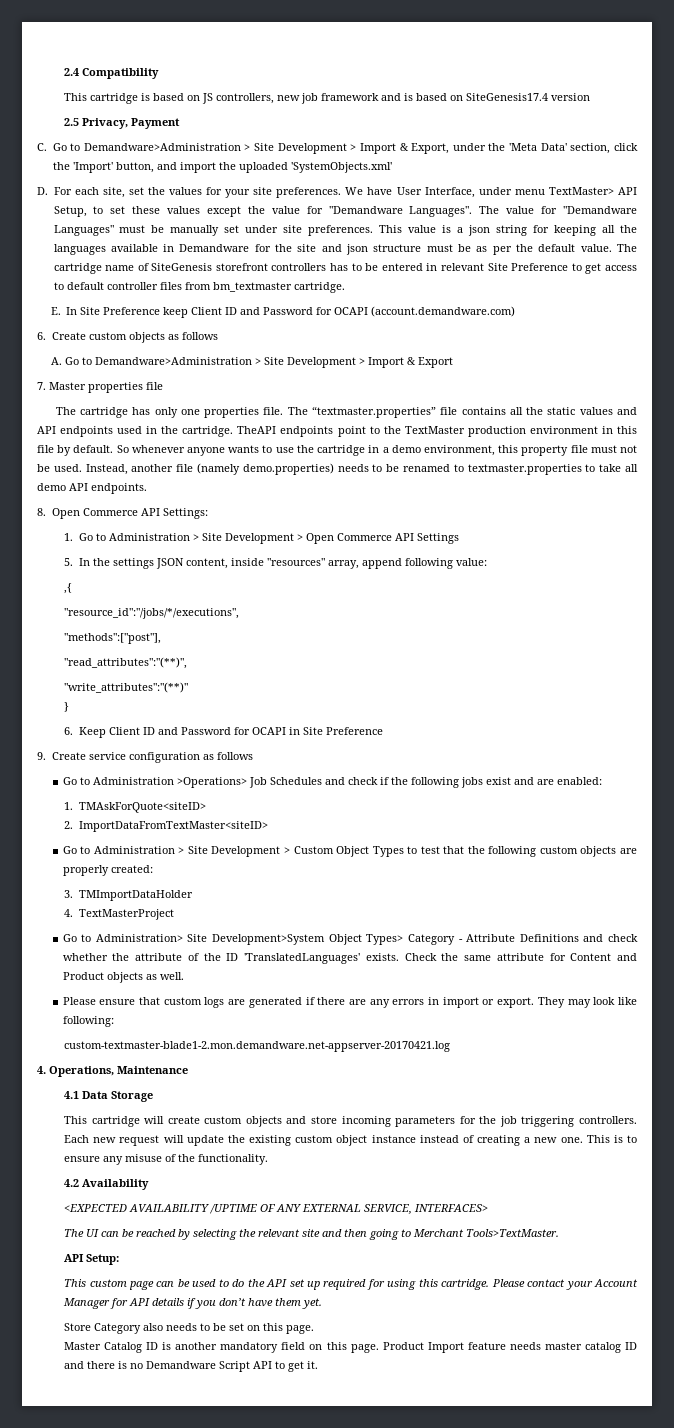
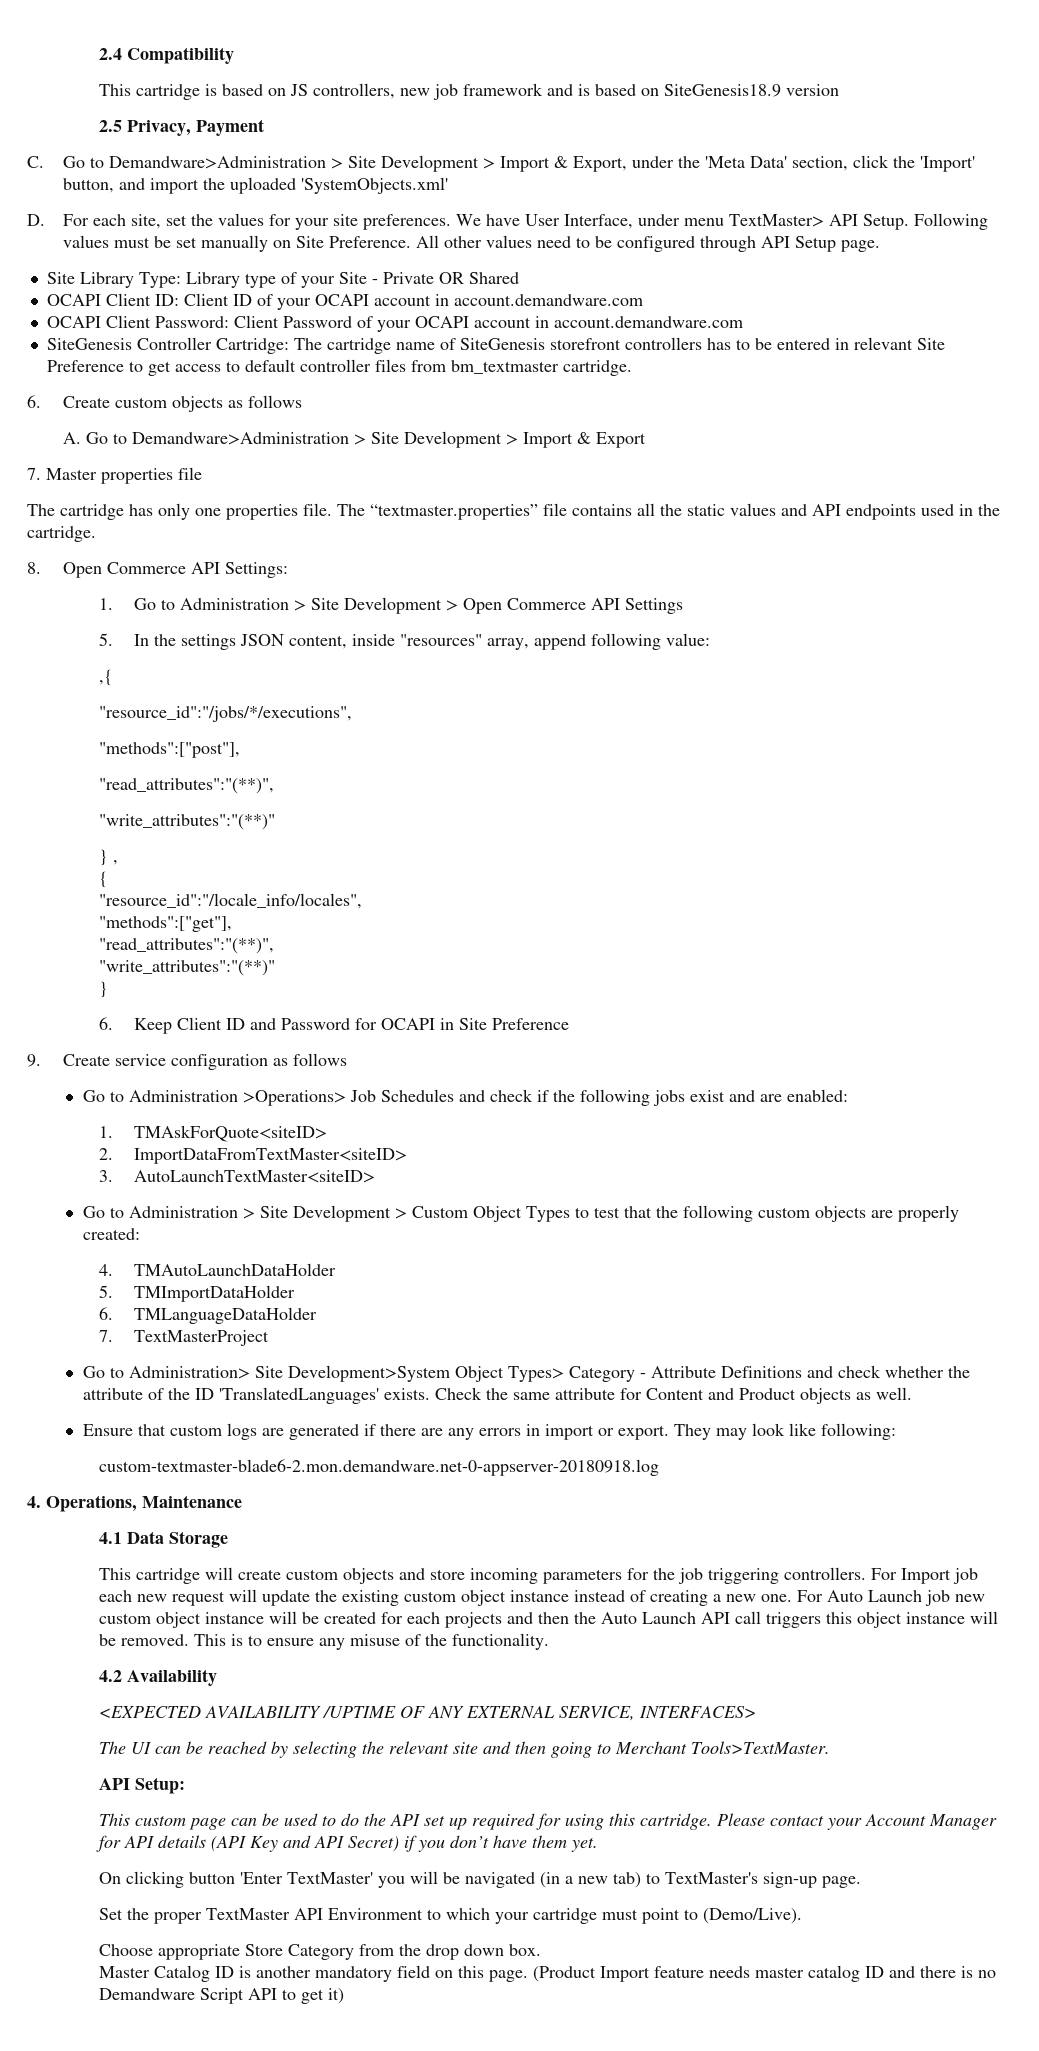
[466,93,549,101] SiteGenesis17.4 -> [663,84,781,97] SiteGenesis18.9
[53,206,638,217] [53,225,638,236] [53,244,612,255] Setup, to set these values except the value for "Demandware Languages". The value for "Demandware Languages" must be manually set under site preferences. This value is a json string for keeping all the languages available in Demandware for the site and json structure must be as per the default value. -> [862,213,988,230] [62,235,880,252] [46,272,519,288] [46,293,643,310] [46,315,743,332] [46,337,289,354] Setup. Following values must be set manually on Site Preference. All other values need to be configured through API Setup page. // Site Library Type: Library type of your Site - Private OR Shared // OCAPI Client ID: Client ID of your OCAPI account in account.demandware.com // OCAPI Client Password: Client Password of your OCAPI account in account.demandware.com // SiteGenesis Controller Cartridge:
[50,306,516,318] // E. In Site Preference keep Client ID and Password for OCAPI (account.demandware.com) -> (632, 368) none
[237,426,637,437] [37,445,638,456] [37,463,638,475] [37,483,147,494] TheAPI endpoints point to the TextMaster production environment in this file by default. So whenever anyone wants to use the cartridge in a demo environment, this property file must not be used. Instead, another file (namely demo.properties) needs to be renamed to textmaster.properties to take all demo API endpoints. -> (96, 534) none
(189, 687) none -> [98,849,118,866] [98,871,108,888] [98,893,362,909] [98,916,232,932] [98,938,274,954] [98,960,275,976] // } , // { // "resource_id":"/locale_info/locales", // "methods":["get"], // "read_attributes":"(**)", // "write_attributes":"(**)"
(268, 826) none -> [98,1170,376,1183] // 3. AutoLaunchTextMaster<siteID>
[64,890,193,901] [64,909,74,917] 3. TMImportDataHolder // 4. -> [98,1263,337,1276] [98,1285,296,1302] [98,1307,318,1324] [98,1330,113,1342] 4. TMAutoLaunchDataHolder // 5. TMImportDataHolder // 6. TMLanguageDataHolder // 7.
[62,997,136,1005] Please ensure -> [82,1424,133,1436] Ensure
[64,1041,451,1052] custom-textmaster-blade1-2.mon.demandware.net-appserver-20170421.log -> [98,1459,659,1476] custom-textmaster-blade6-2.mon.demandware.net-0-appserver-20180918.log
[64,1135,90,1143] Each -> [870,1568,978,1584] [98,1590,132,1602] For Import job each
(583, 1140) none -> [796,1590,985,1606] [98,1611,998,1628] [98,1634,189,1646] For Auto Launch job new custom object instance will be created for each projects and then the Auto Launch API call triggers this object instance will be removed.
(185, 1302) none -> [210,1835,399,1852] (API Key and API Secret)
[64,1323,315,1334] Store Category also needs to be set on this page. -> [98,1871,861,1888] [98,1908,802,1924] [98,1944,541,1960] On clicking button 'Enter TextMaster' you will be navigated (in a new tab) to TextMaster's sign-up page. // Set the proper TextMaster API Environment to which your cartridge must point to (Demo/Live). // Choose appropriate Store Category from the drop down box.
[382,1342,424,1350] Product -> [532,1966,596,1982] (Product
[307,1361,319,1369] it. -> [327,1988,344,2004] it)

